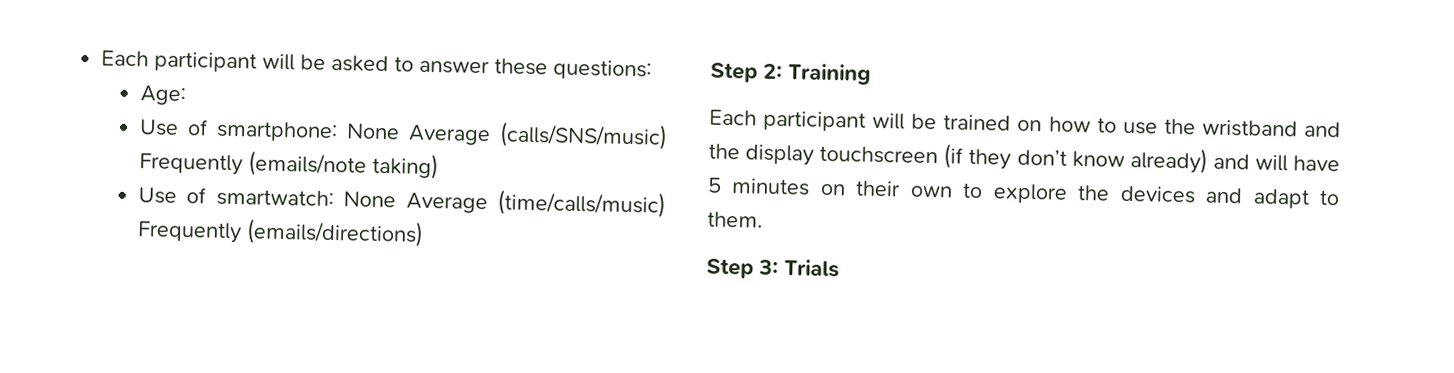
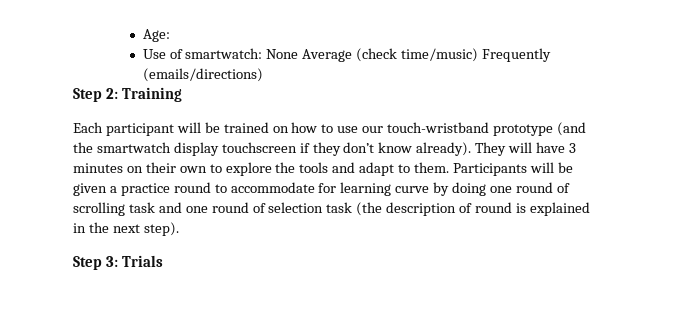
[100,50,652,81] [139,85,186,106] [138,119,669,150] [138,150,439,180] Each participant will be asked to answer these questions: // Age: // Use of smartphone: None Average (calls/SNS/music) Frequently (emails/note taking) -> [142,29,170,42] Age:
[497,189,666,218] (time/calls/music) -> [356,48,479,62] (check time/music)
[1163,118,1341,138] [708,143,740,160] the wristband and the -> [362,122,586,136] [73,142,171,153] our touch-wristband prototype (and the smartwatch
[943,143,964,169] (if -> [299,143,310,153] if
[1129,147,1250,174] already) and -> [416,142,507,156] already). They
[707,177,722,193] 5 -> [568,143,576,153] 3
[1119,185,1196,204] devices -> [299,162,329,173] tools
(763, 219) none -> [452,162,573,176] [73,182,570,196] [73,202,590,216] [73,222,179,236] Participants will be given a practice round to accommodate for learning curve by doing one round of scrolling task and one round of selection task (the description of round is explained in the next step).

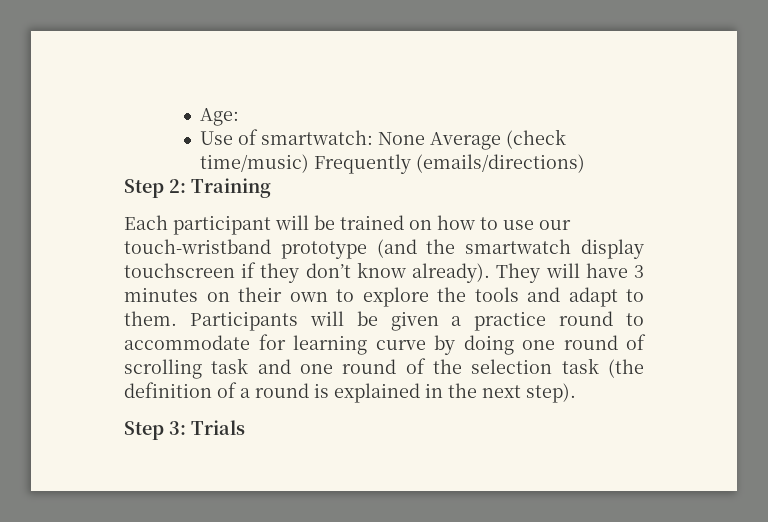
(266, 208) none -> [433,359,462,374] the
[386,202,473,216] description of -> [124,382,250,398] definition of a

